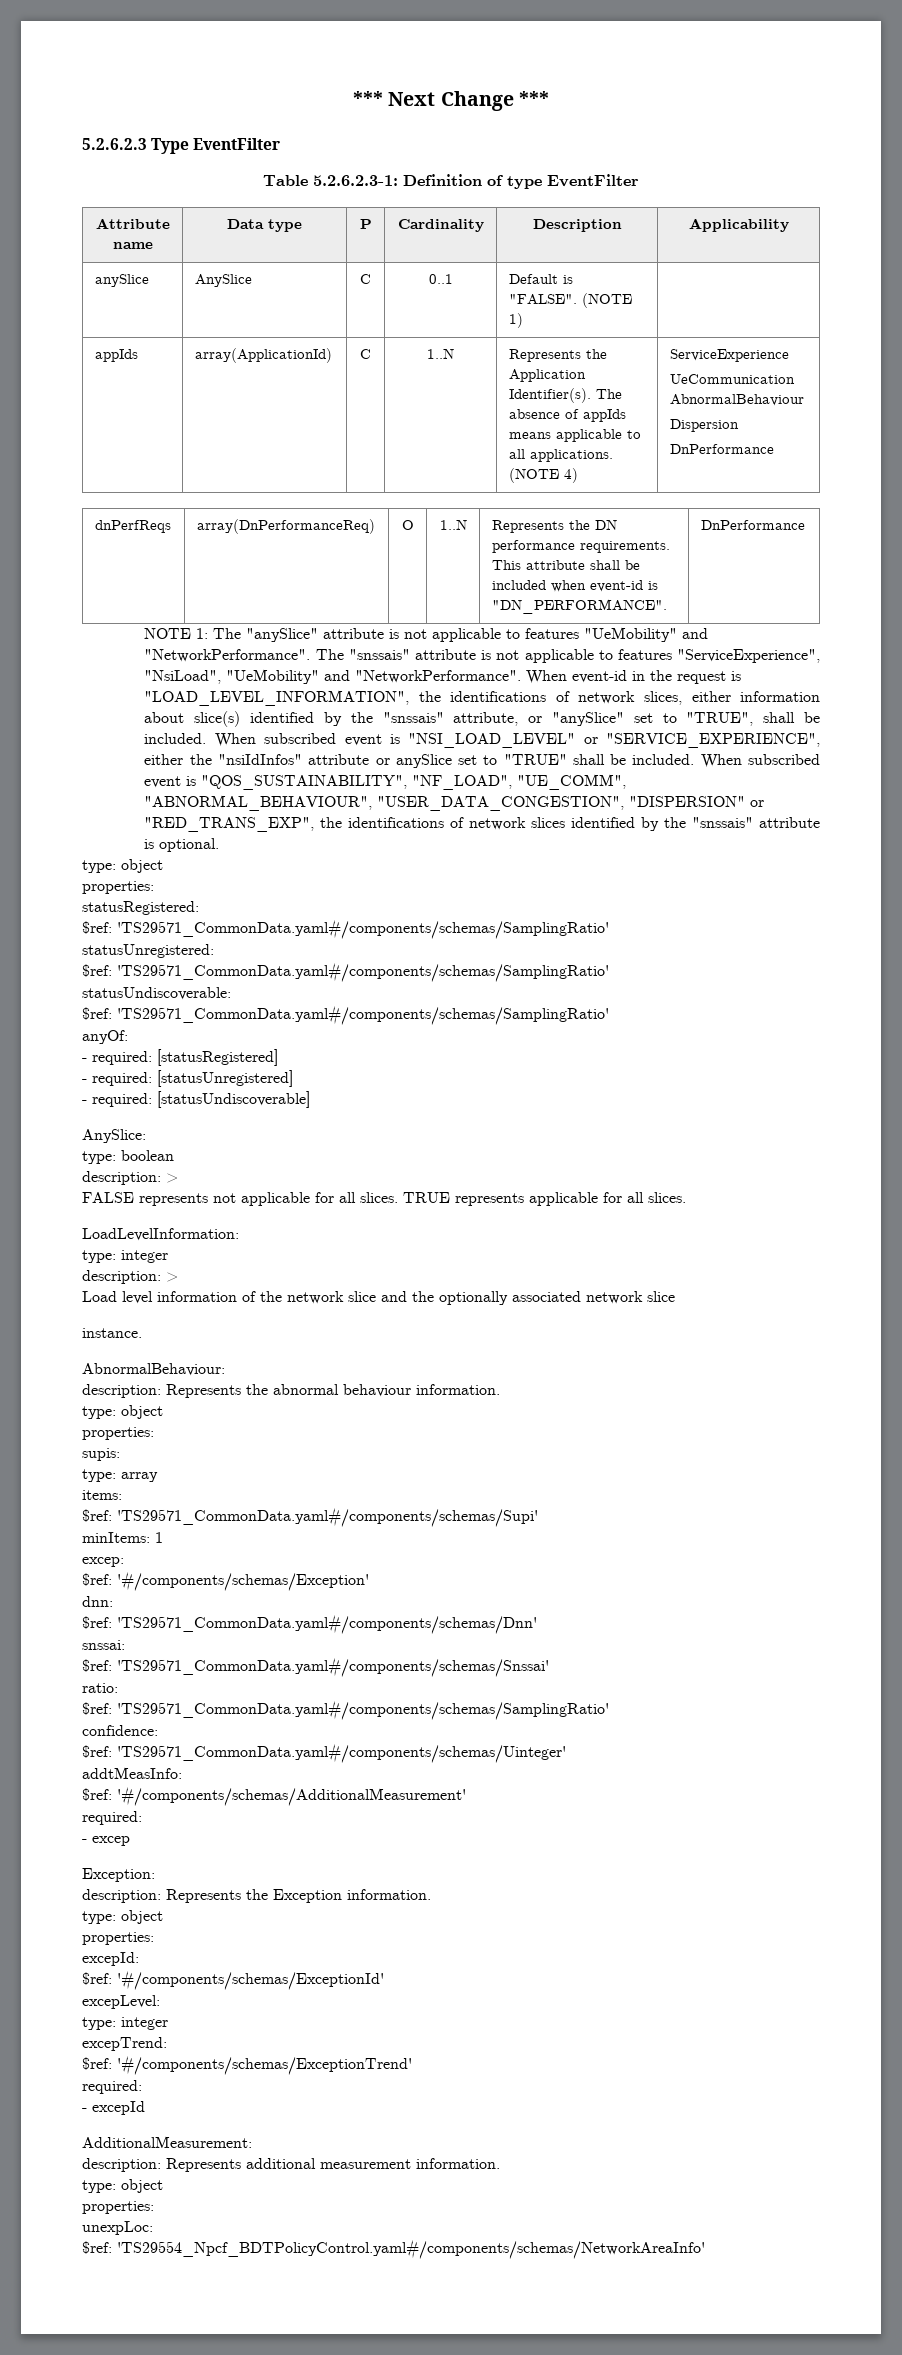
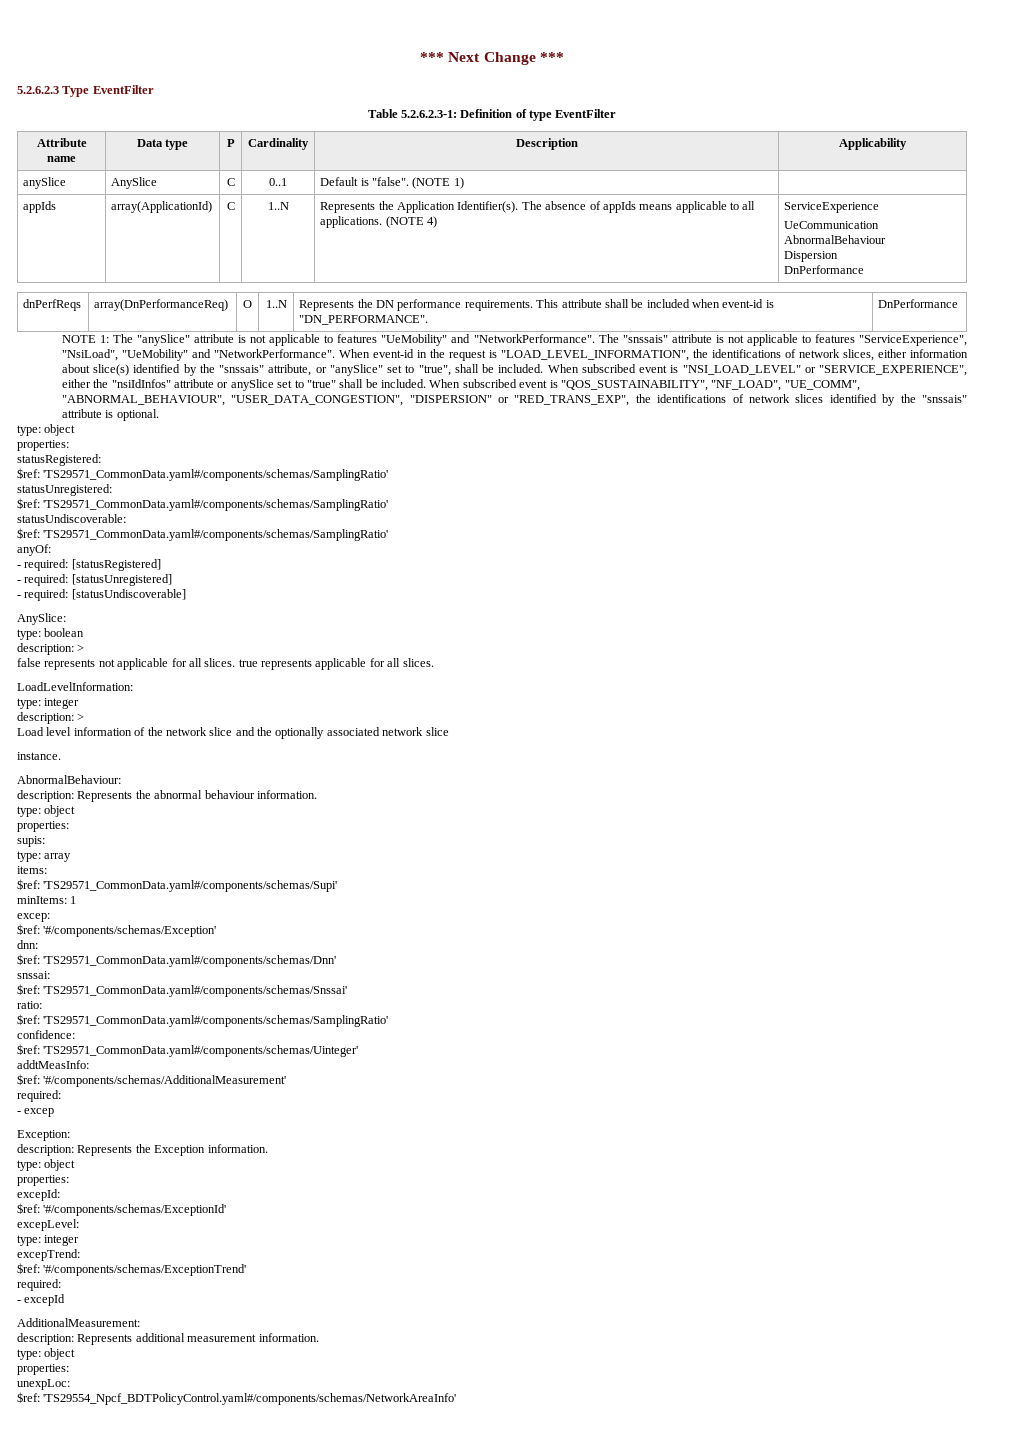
[508,294,577,305] "FALSE". -> [372,177,410,186] "false".
[686,712,754,726] "TRUE", -> [418,365,451,376] "true",
[503,754,567,765] "TRUE" -> [306,380,336,388] "true"
[82,1192,134,1203] FALSE -> [17,658,41,667] false
[403,1192,450,1203] TRUE -> [238,659,258,667] true

